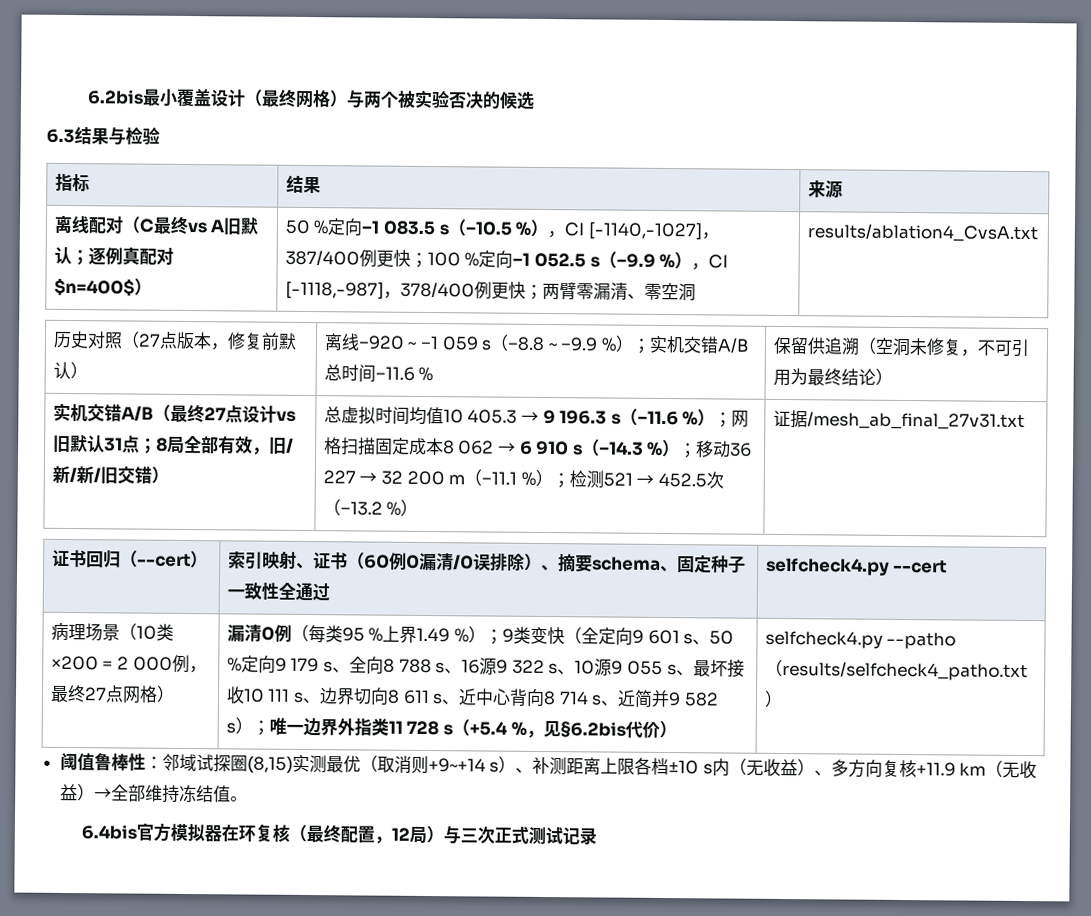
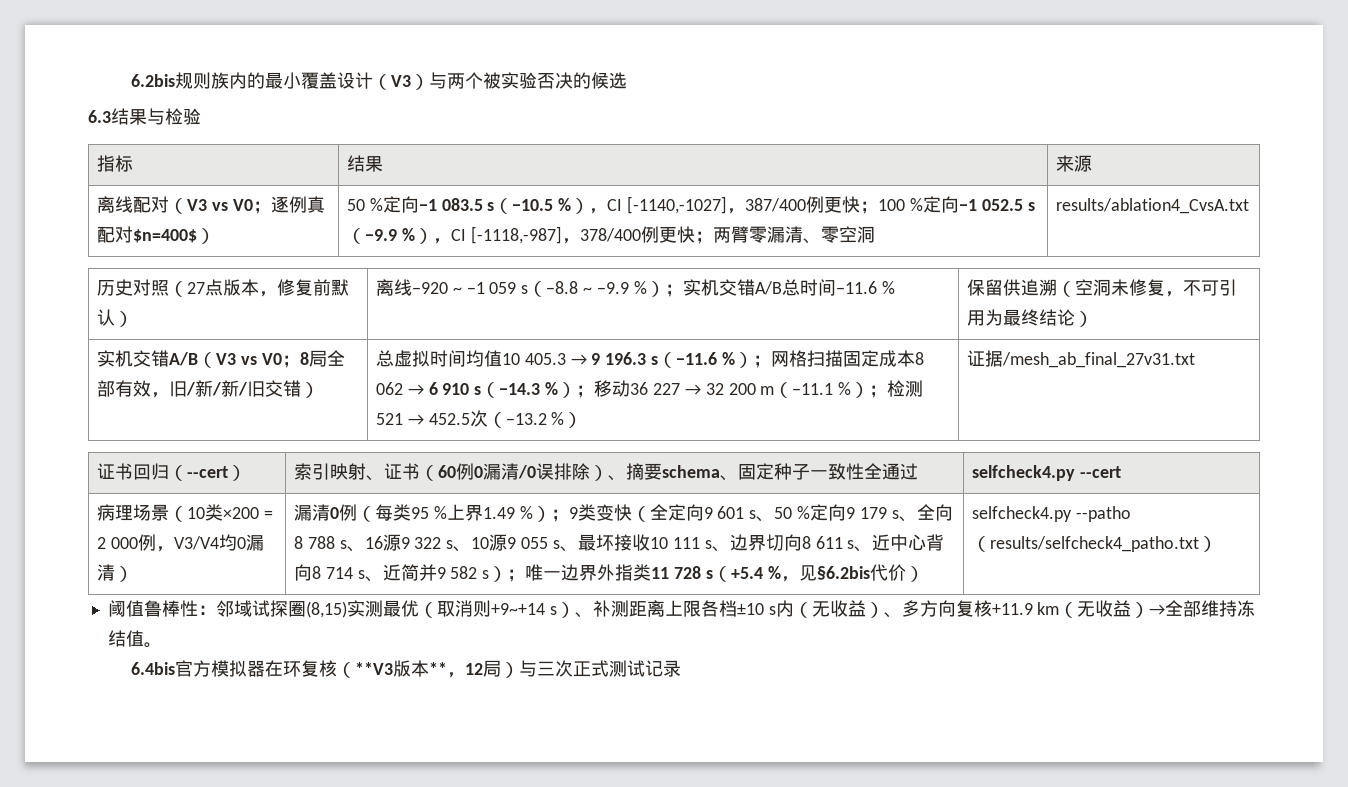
(145, 97) none -> [175,72,266,89] 规则族内的
[261,89,332,108] 最终网格 -> [391,75,412,87] V3
[138,216,260,236] [53,246,72,265] C最终vs A旧默认 -> [186,199,253,211] V3 vs V0
[169,404,296,423] [52,434,140,454] 最终27点设计vs旧默认31点 -> [215,353,282,365] V3 vs V0
[49,685,158,704] 最终27点网格 -> [173,534,264,551] [96,564,115,581] V3/V4均0漏清
[306,825,376,844] 最终配置 -> [355,660,448,677] **V3版本**

